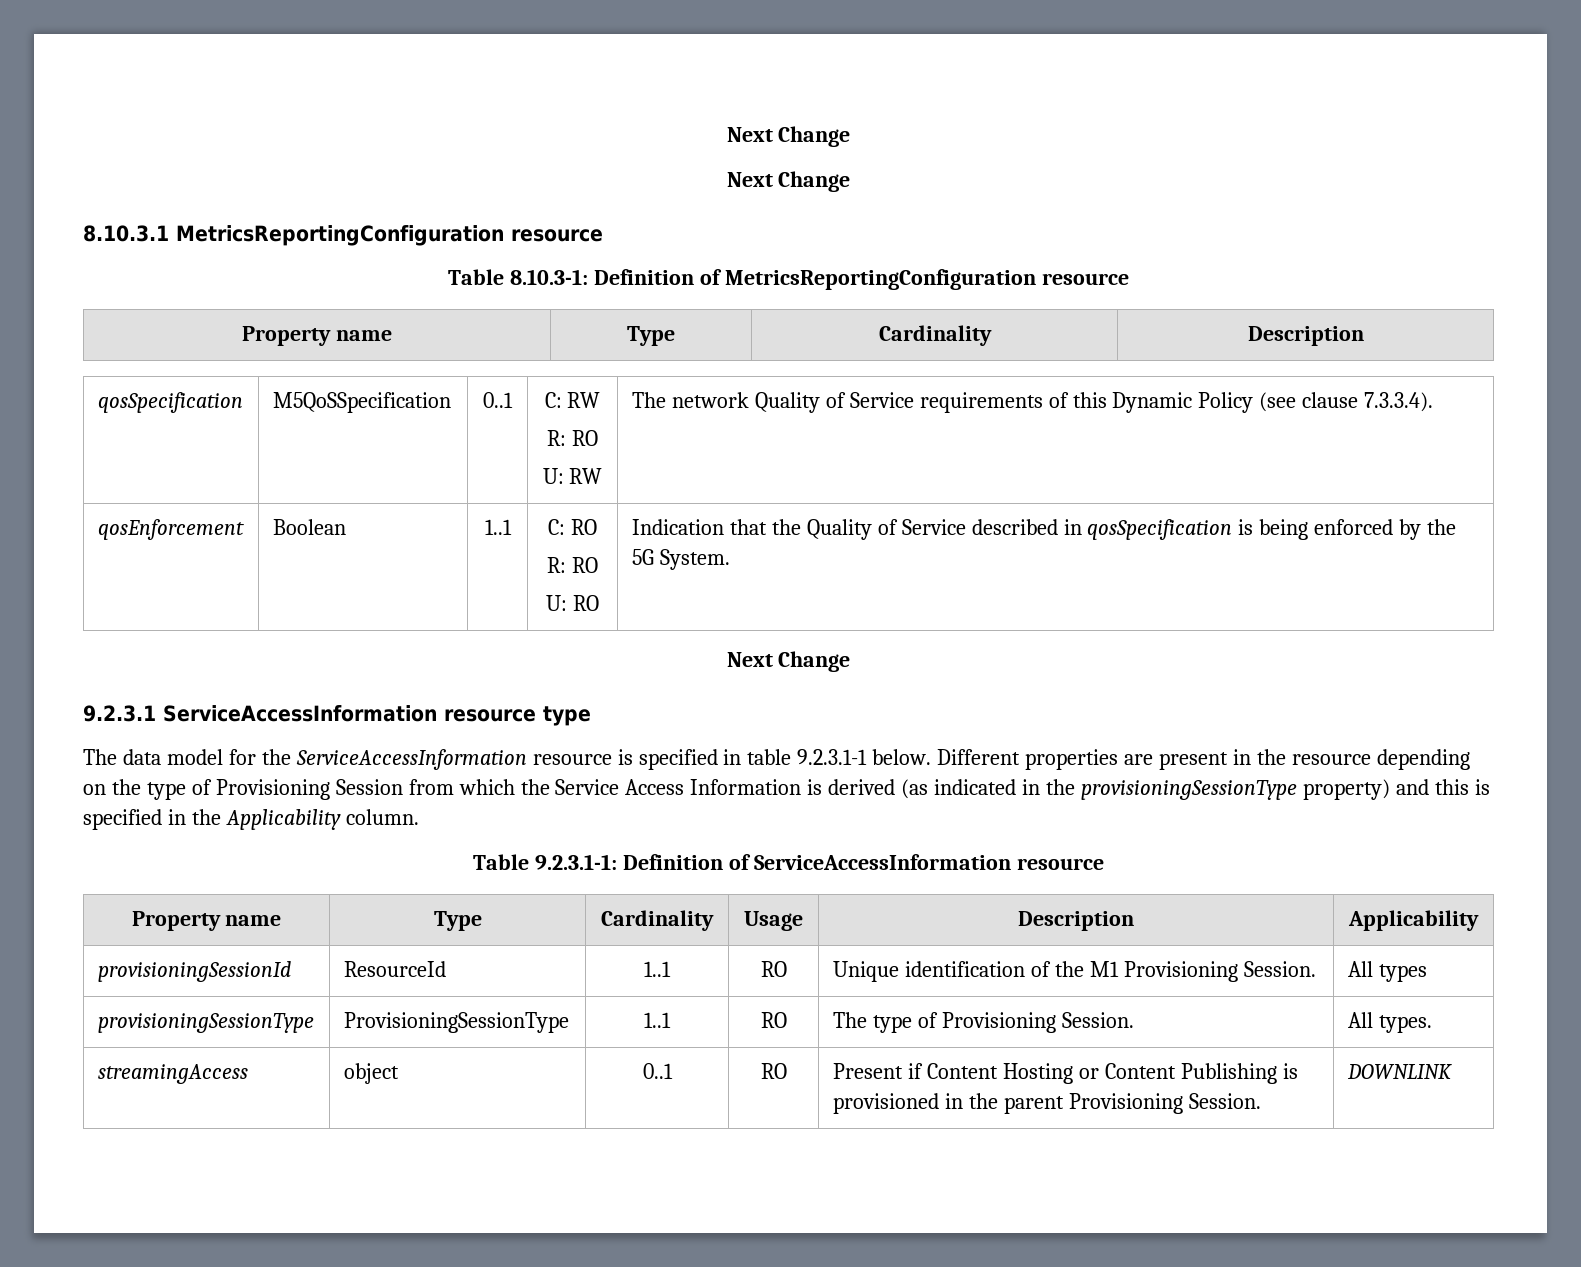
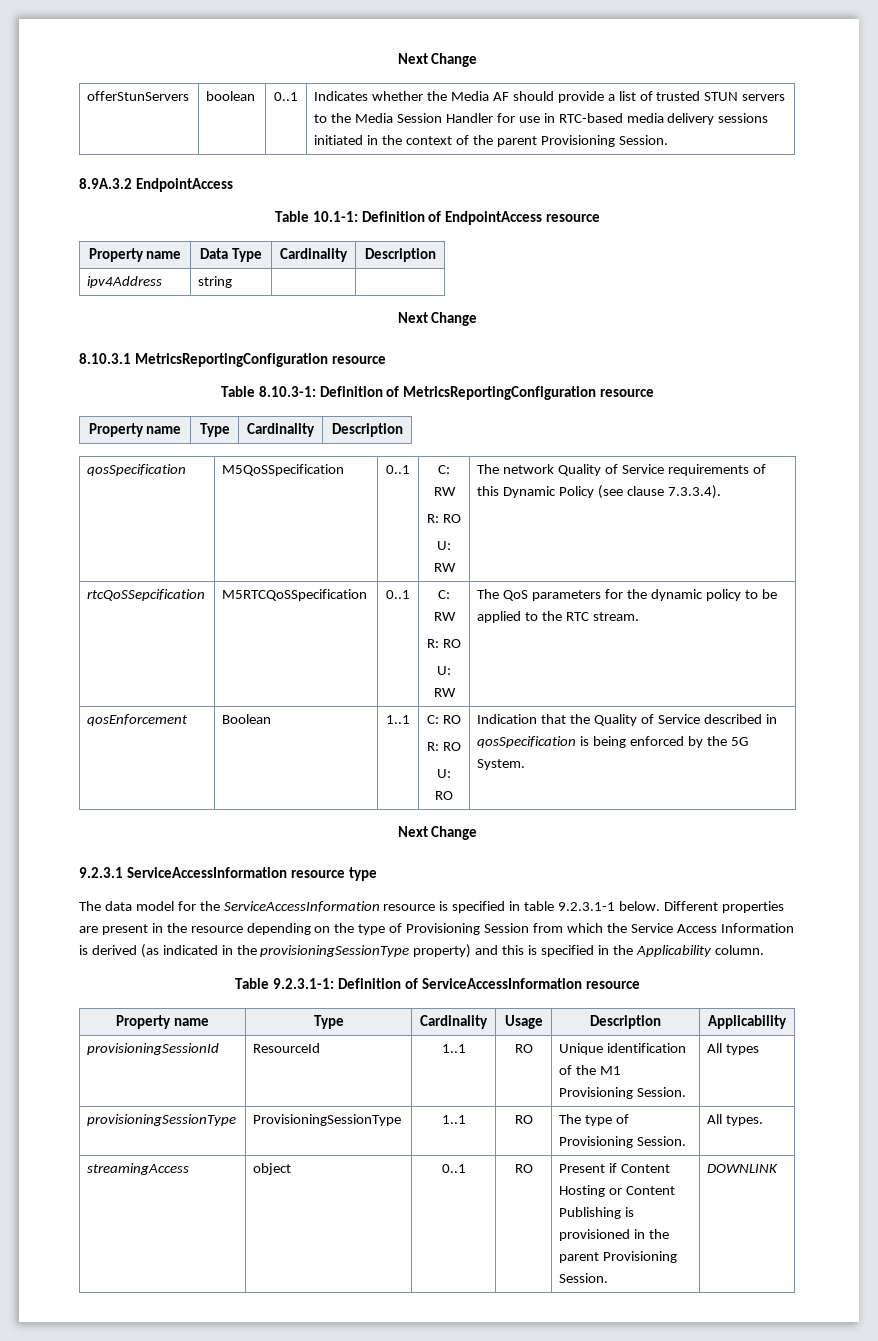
[726,126,851,147] Next Change -> [397,53,478,67] [87,91,190,101] [206,91,256,101] [274,92,298,101] [314,91,786,103] [314,113,769,125] [314,135,668,147] [79,178,233,192] [274,211,601,225] [88,248,182,262] [200,248,262,262] [280,248,348,262] [364,248,436,262] [87,276,163,288] [198,276,233,288] Next Change // offerStunServers | boolean | 0..1 | Indicates whether the Media AF should provide a list of trusted STUN servers to the Media Session Handler for use in RTC-based media delivery sessions initiated in the context of the parent Provisioning Session. // 8.9A.3.2 EndpointAccess // Table 10.1-1: Definition of EndpointAccess resource // Property name | Data Type | Cardinality | Description // ipv4Address | string | |
(1434, 402) none -> [87,589,206,601] [222,589,368,601] [386,590,410,599] [438,590,450,599] [433,612,456,621] [427,639,461,648] [437,666,451,675] [433,688,456,697] [477,589,777,601] [477,611,639,623] // rtcQoSSepcification | M5RTCQoSSpecification | 0..1 | C: RW // R: RO // U: RW | The QoS parameters for the dynamic policy to be applied to the RTC stream.

